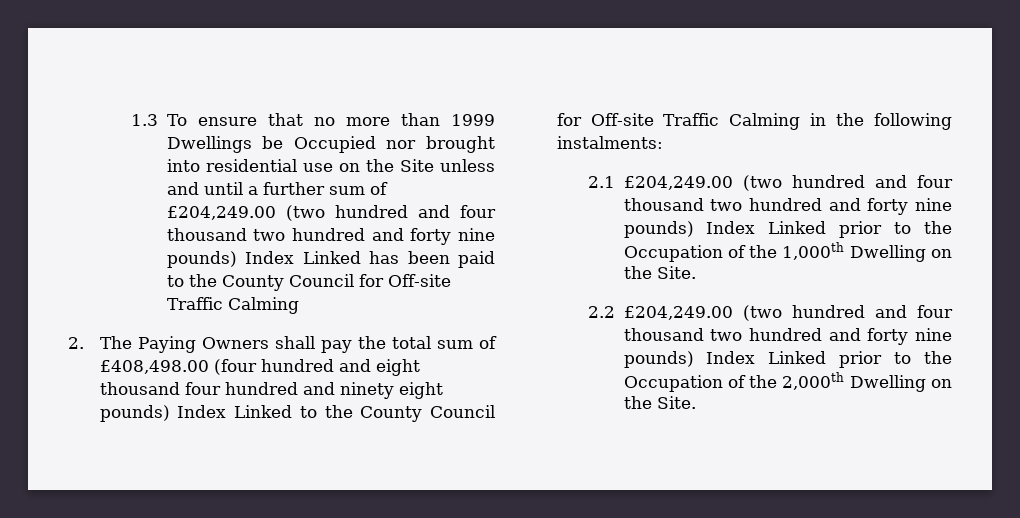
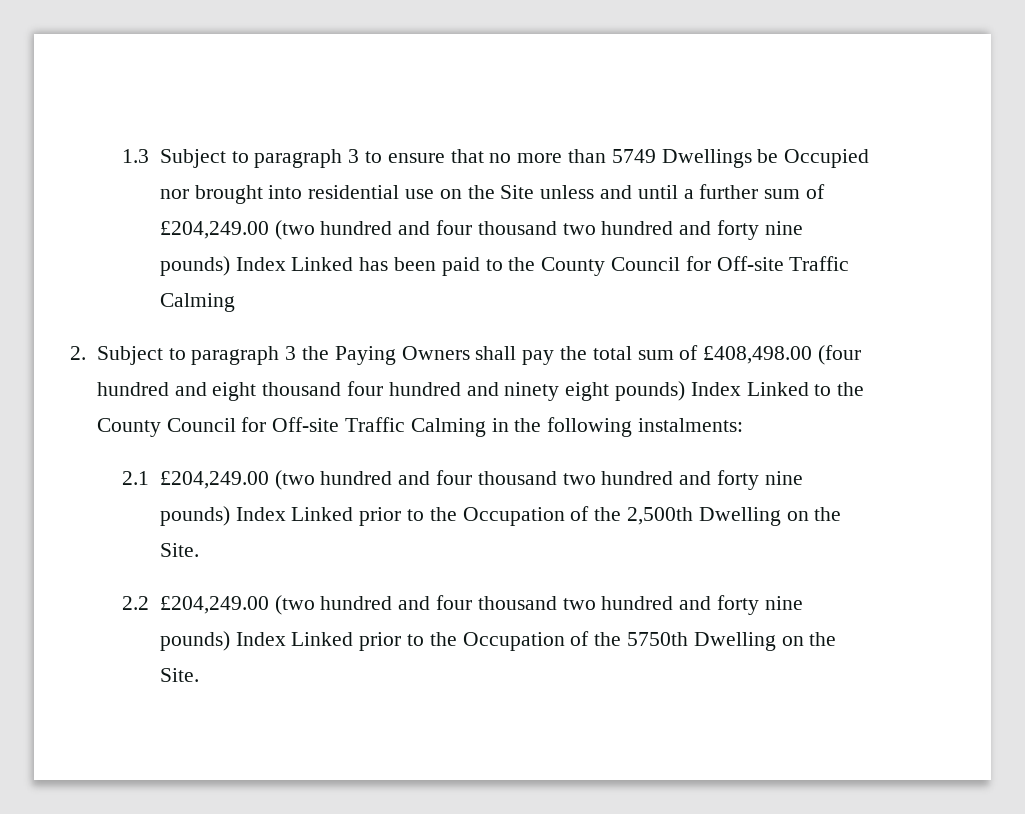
[166,114,188,126] To -> [159,149,382,168] Subject to paragraph 3 to
[451,114,496,126] 1999 -> [611,149,656,163] 5749
[99,336,132,349] The -> [96,346,329,365] Subject to paragraph 3 the
[782,242,845,260] 1,000th -> [626,507,693,525] 2,500th
[782,372,845,390] 2,000th -> [626,632,688,646] 5750th

